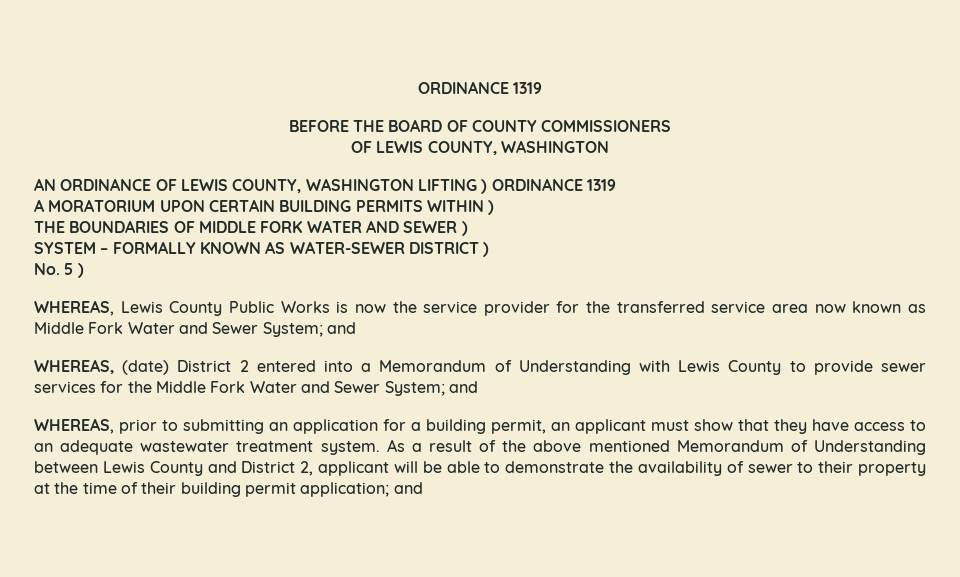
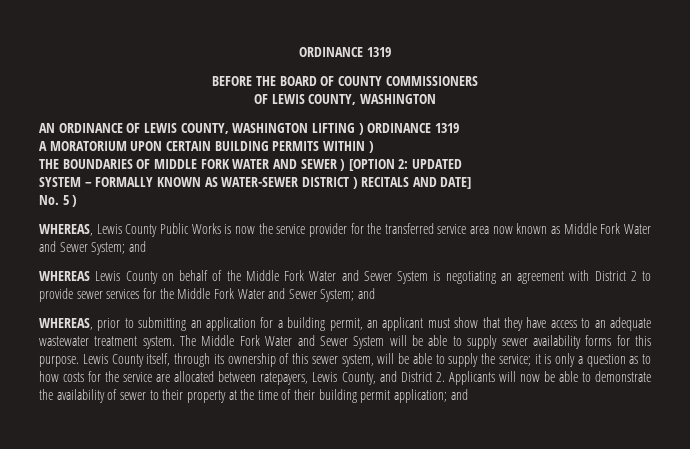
(468, 228) none -> [348,159,463,171] [OPTION 2: UPDATED
(490, 249) none -> [361,177,472,189] RECITALS AND DATE]
[34,359,782,375] WHEREAS, (date) District 2 entered into a Memorandum of Understanding with Lewis County -> [39,270,637,284] WHEREAS Lewis County on behalf of the Middle Fork Water and Sewer System is negotiating an agreement with District 2
[386,439,926,455] [34,461,418,476] As a result of the above mentioned Memorandum of Understanding between Lewis County and District 2, applicant will -> [180,335,651,349] [39,353,651,367] [39,371,540,385] The Middle Fork Water and Sewer System will be able to supply sewer availability forms for this purpose. Lewis County itself, through its ownership of this sewer system, will be able to supply the service; it is only a question as to how costs for the service are allocated between ratepayers, Lewis County, and District 2. Applicants will now

